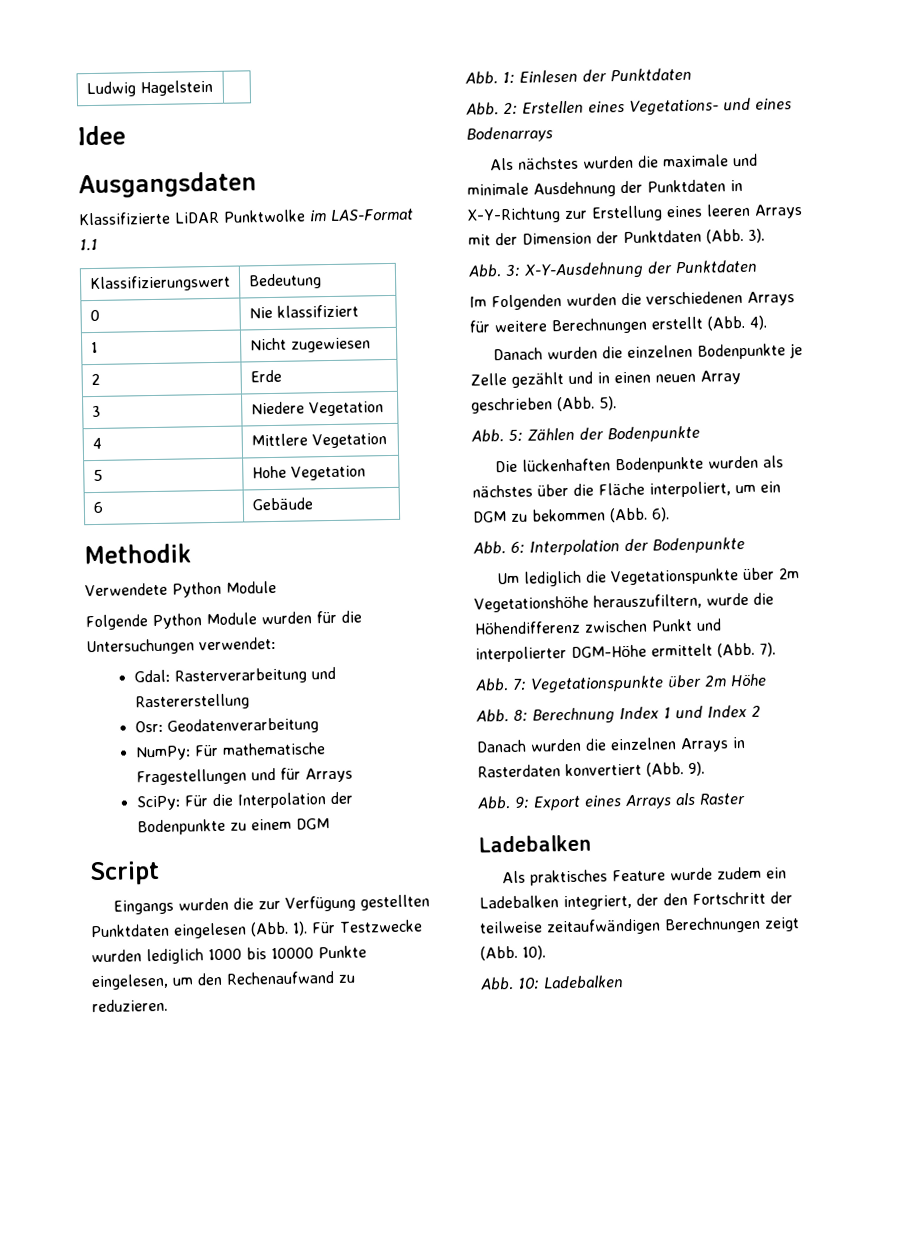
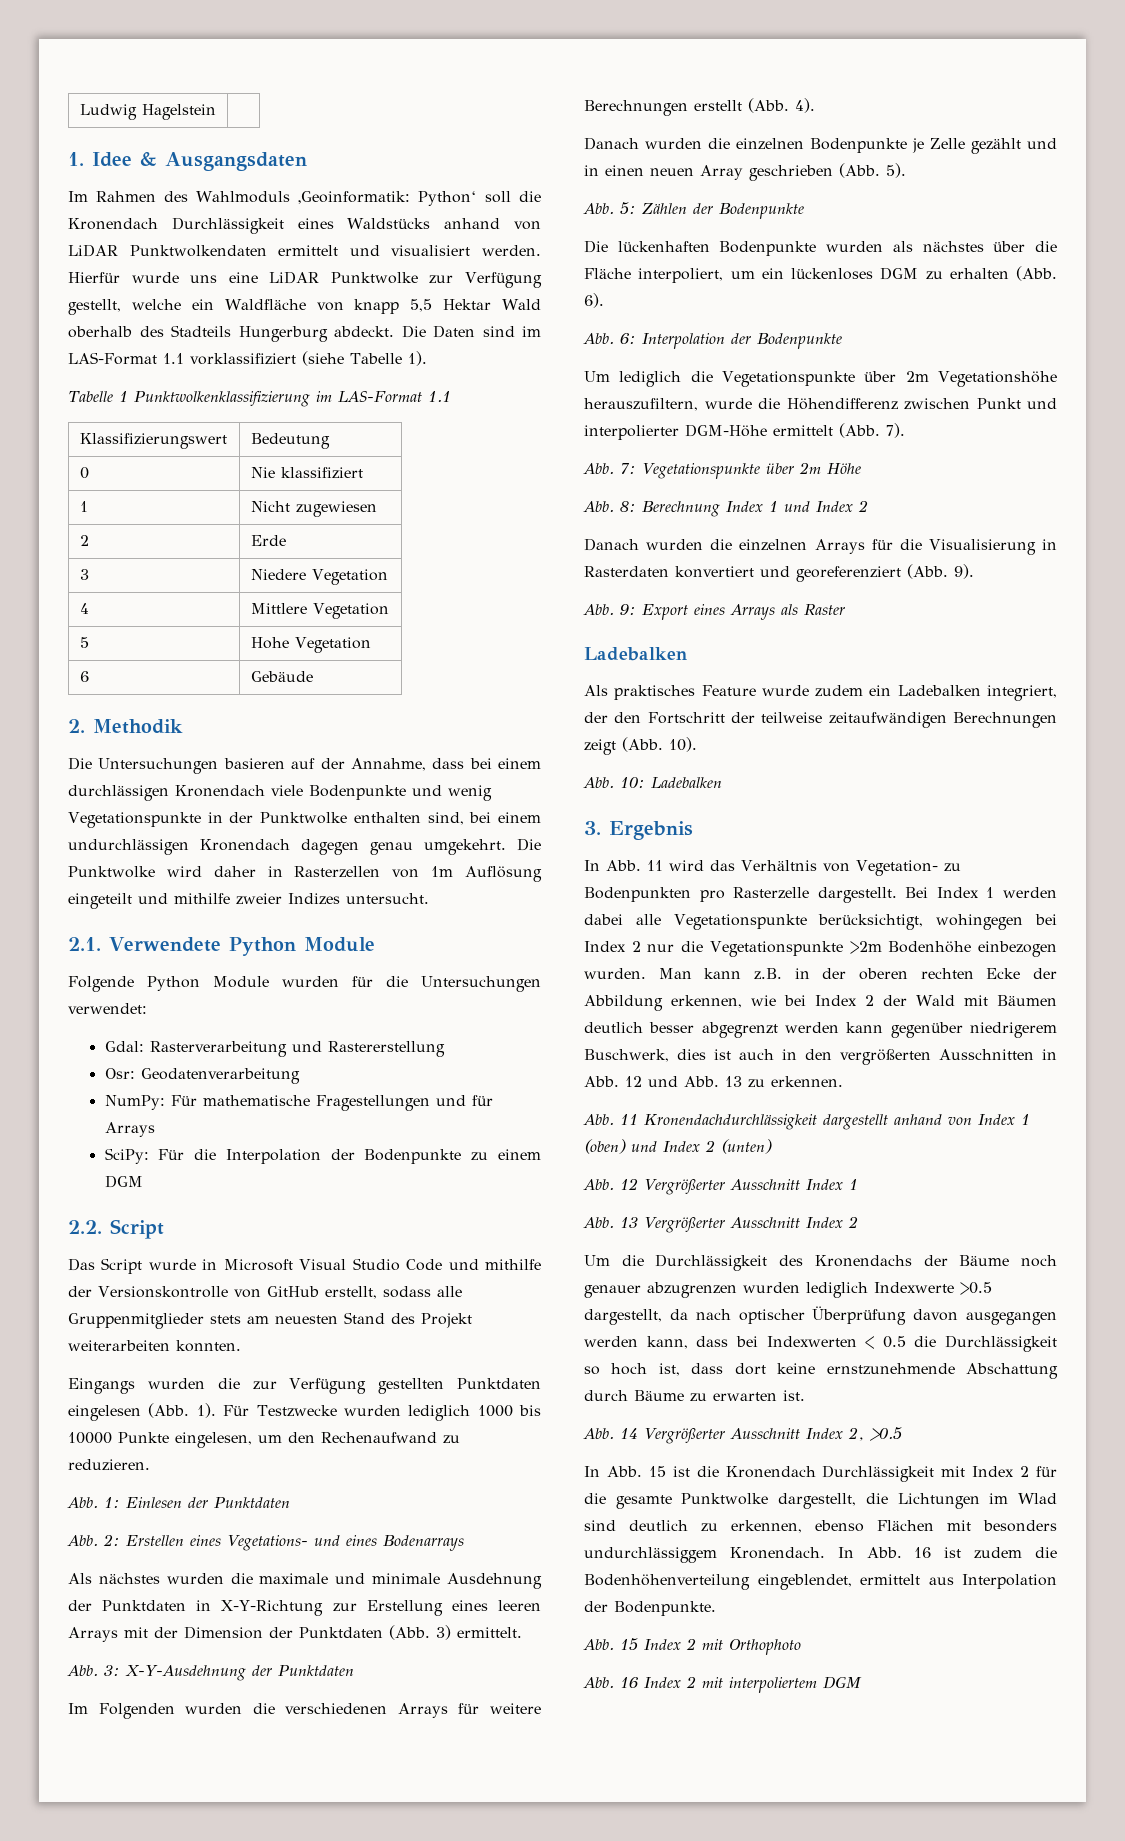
(213, 88) none -> [68,152,84,166] 1.
(126, 135) // -> [140,152,157,166] &
[78,209,306,226] Klassifizierte LiDAR Punktwolke -> [68,191,541,206] [68,217,541,234] [68,244,541,257] [68,271,543,288] [68,299,542,315] [68,325,541,342] [68,351,427,366] [68,391,310,407] Im Rahmen des Wahlmoduls ‚Geoinformatik: Python‘ soll die Kronendach Durchlässigkeit eines Waldstücks anhand von LiDAR Punktwolkendaten ermittelt und visualisiert werden. Hierfür wurde uns eine LiDAR Punktwolke zur Verfügung gestellt, welche ein Waldfläche von knapp 5,5 Hektar Wald oberhalb des Stadteils Hungerburg abdeckt. Die Daten sind im LAS-Format 1.1 vorklassifiziert (siehe Tabelle 1). // Tabelle 1 Punktwolkenklassifizierung
(313, 504) none -> [68,719,85,733] 2.
(191, 554) none -> [68,757,541,774] [68,785,492,801] [68,812,541,828] [68,838,541,855] [68,866,542,882] [68,893,429,909] [68,937,101,951] Die Untersuchungen basieren auf der Annahme, dass bei einem durchlässigen Kronendach viele Bodenpunkte und wenig Vegetationspunkte in der Punktwolke enthalten sind, bei einem undurchlässigen Kronendach dagegen genau umgekehrt. Die Punktwolke wird daher in Rasterzellen von 1m Auflösung eingeteilt und mithilfe zweier Indizes untersucht. // 2.1.
[89,860,160,886] Script -> [68,1219,164,1239] [68,1258,541,1274] [68,1286,462,1299] [68,1312,472,1329] [68,1340,241,1352] 2.2. Script // Das Script wurde in Microsoft Visual Studio Code und mithilfe der Versionskontrolle von GitHub erstellt, sodass alle Gruppenmitglieder stets am neuesten Stand des Projekt weiterarbeiten konnten.
[748,228,765,243] 3). -> [436,1625,522,1640] 3) ermittelt.
(781, 487) none -> [791,268,873,280] lückenloses
[531,508,606,522] bekommen -> [949,268,1009,279] erhalten
(729, 745) none -> [871,539,1036,555] für die Visualisierung
(642, 769) none -> [760,566,901,582] und georeferenziert
(624, 982) none -> [584,821,693,840] [584,860,961,876] [584,887,1057,903] [584,914,1057,930] [584,941,1057,957] [584,968,1057,980] [584,995,1057,1011] [584,1022,1057,1038] [584,1049,1057,1065] [584,1076,843,1088] [583,1114,1030,1130] [584,1139,772,1154] [583,1178,858,1195] [583,1216,858,1233] [584,1254,1057,1271] [584,1282,992,1298] [584,1306,1057,1325] [584,1335,1057,1352] [584,1363,1058,1379] [584,1390,805,1402] [583,1427,902,1444] [584,1465,1057,1482] [584,1493,1057,1509] [584,1520,1057,1533] [584,1547,1057,1563] [584,1574,1057,1590] [584,1601,716,1616] [583,1638,801,1655] [583,1676,862,1693] // 3. Ergebnis // In Abb. 11 wird das Verhältnis von Vegetation- zu Bodenpunkten pro Rasterzelle dargestellt. Bei Index 1 werden dabei alle Vegetationspunkte berücksichtigt, wohingegen bei Index 2 nur die Vegetationspunkte >2m Bodenhöhe einbezogen wurden. Man kann z.B. in der oberen rechten Ecke der Abbildung erkennen, wie bei Index 2 der Wald mit Bäumen deutlich besser abgegrenzt werden kann gegenüber niedrigerem Buschwerk, dies ist auch in den vergrößerten Ausschnitten in Abb. 12 und Abb. 13 zu erkennen. // Abb. 11 Kronendachdurchlässigkeit dargestellt anhand von Index 1 (oben) und Index 2 (unten) // Abb. 12 Vergrößerter Ausschnitt Index 1 // Abb. 13 Vergrößerter Ausschnitt Index 2 // Um die Durchlässigkeit des Kronendachs der Bäume noch genauer abzugrenzen wurden lediglich Indexwerte >0.5 dargestellt, da nach optischer Überprüfung davon ausgegangen werden kann, dass bei Indexwerten < 0.5 die Durchlässigkeit so hoch ist, dass dort keine ernstzunehmende Abschattung durch Bäume zu erwarten ist. // Abb. 14 Vergrößerter Ausschnitt Index 2, >0.5 // In Abb. 15 ist die Kronendach Durchlässigkeit mit Index 2 für die gesamte Punktwolke dargestellt, die Lichtungen im Wlad sind deutlich zu erkennen, ebenso Flächen mit besonders undurchlässiggem Kronendach. In Abb. 16 ist zudem die Bodenhöhenverteilung eingeblendet, ermittelt aus Interpolation der Bodenpunkte. // Abb. 15 Index 2 mit Orthophoto // Abb. 16 Index 2 mit interpoliertem DGM

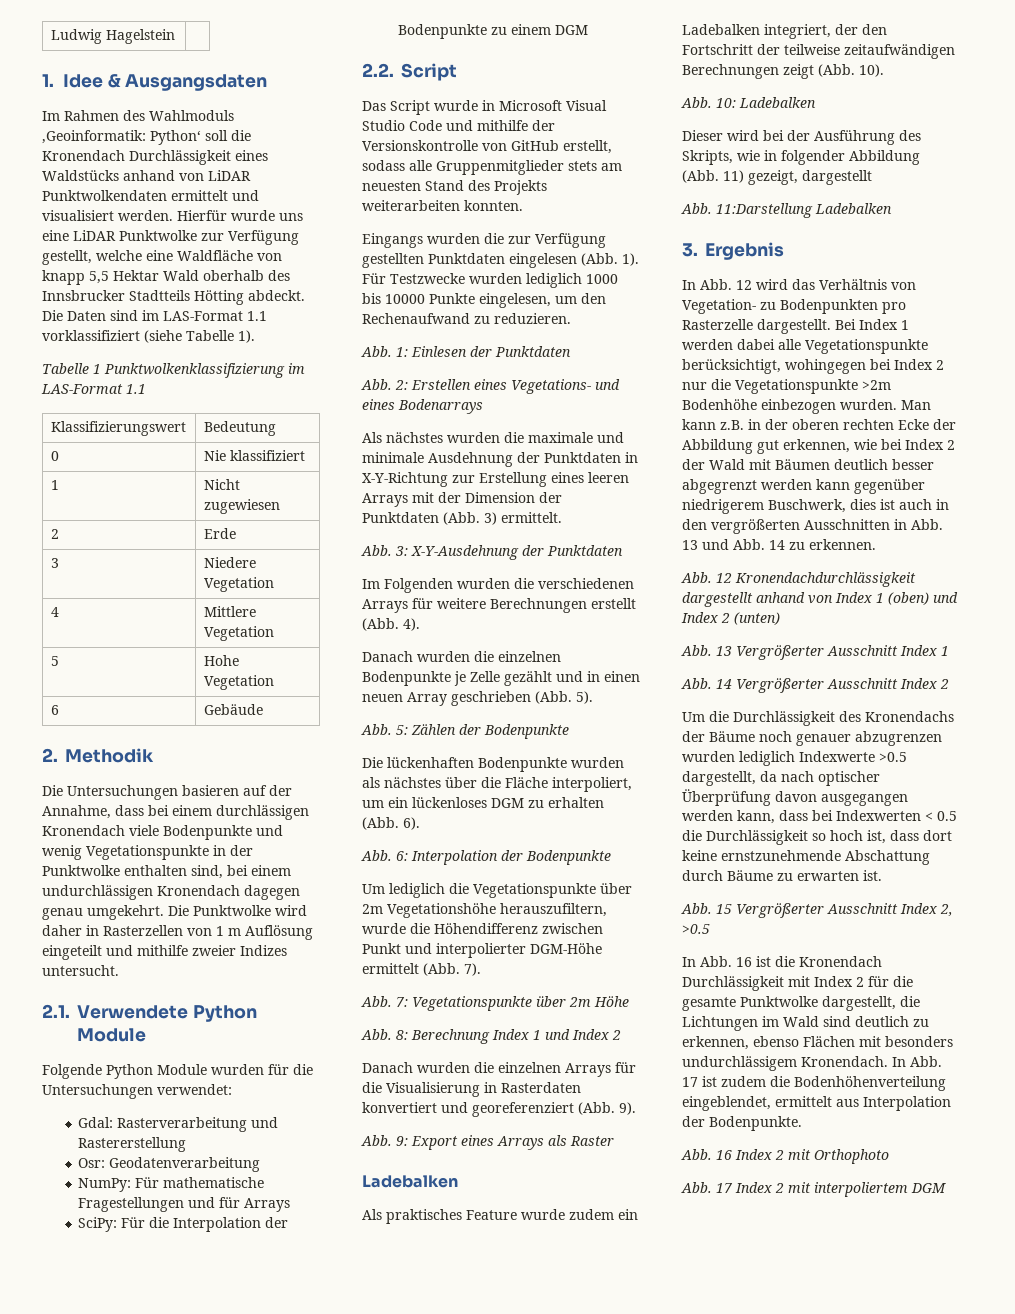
[191,299,214,310] ein -> [146,250,173,261] eine
[171,325,328,342] Stadteils Hungerburg -> [42,290,244,305] Innsbrucker Stadtteils Hötting
[431,866,454,877] 1m -> [216,926,241,936] 1 m
[421,1313,472,1328] Projekt -> [494,180,547,195] Projekts
(722, 782) none -> [682,130,921,145] [682,150,920,165] [682,170,872,185] [681,203,892,218] // Dieser wird bei der Ausführung des Skripts, wie in folgender Abbildung (Abb. 11) gezeigt, dargestellt // Abb. 11:Darstellung Ladebalken
[647,860,663,871] 11 -> [736,280,752,290] 12
(663, 1003) none -> [757,440,779,454] gut
[625,1076,642,1087] 12 -> [682,540,698,550] 13
[725,1076,742,1087] 13 -> [769,540,785,550] 14
[620,1114,638,1125] 11 -> [716,573,732,583] 12
[620,1178,638,1190] 12 -> [716,646,732,656] 13
[620,1217,638,1228] 13 -> [716,679,732,689] 14
[620,1428,638,1439] 14 -> [716,904,732,914] 15
[648,1466,666,1477] 15 -> [736,957,752,967] 16
[1018,1493,1057,1504] Wlad -> [783,1016,819,1027] Wald
[584,1547,717,1563] undurchlässiggem -> [682,1056,797,1071] undurchlässigem
[914,1547,932,1558] 16 -> [682,1077,698,1087] 17
[620,1638,638,1651] 15 -> [716,1150,732,1160] 16
[620,1677,639,1688] 16 -> [716,1183,733,1193] 17

